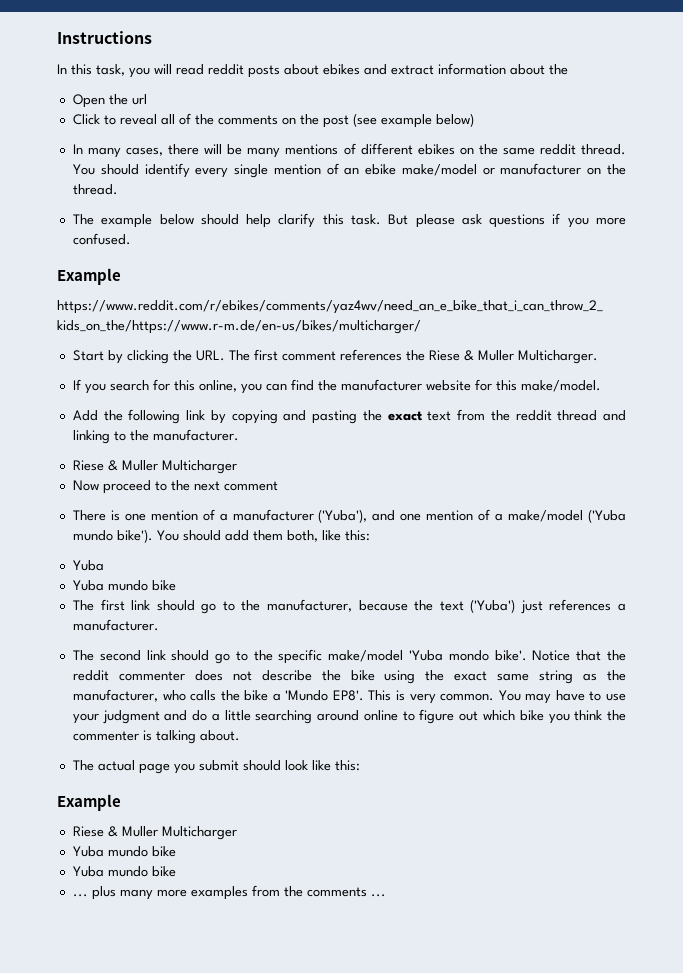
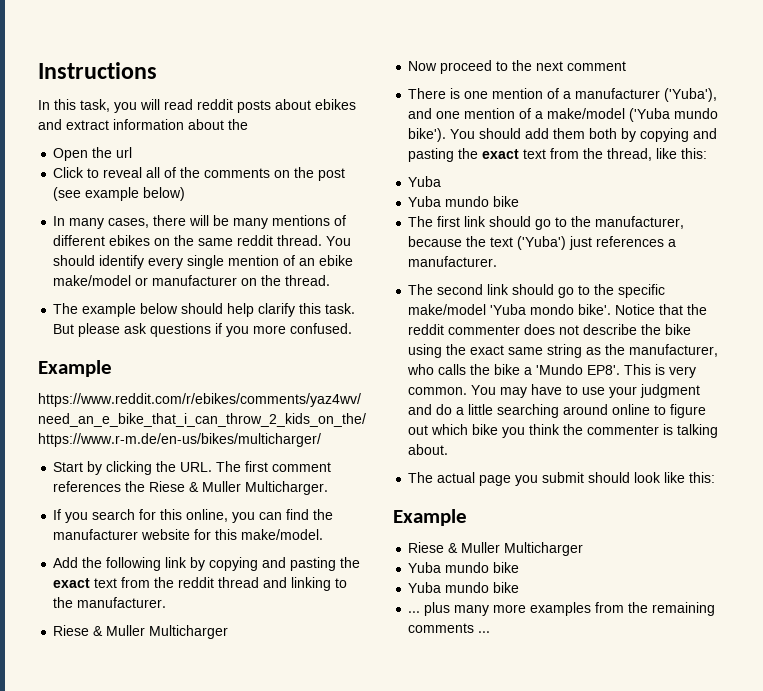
[286,530,318,542] both, -> [589,128,718,142] [408,148,653,162] both by copying and pasting the exact text from the thread,
(303, 891) none -> [652,602,716,616] remaining

